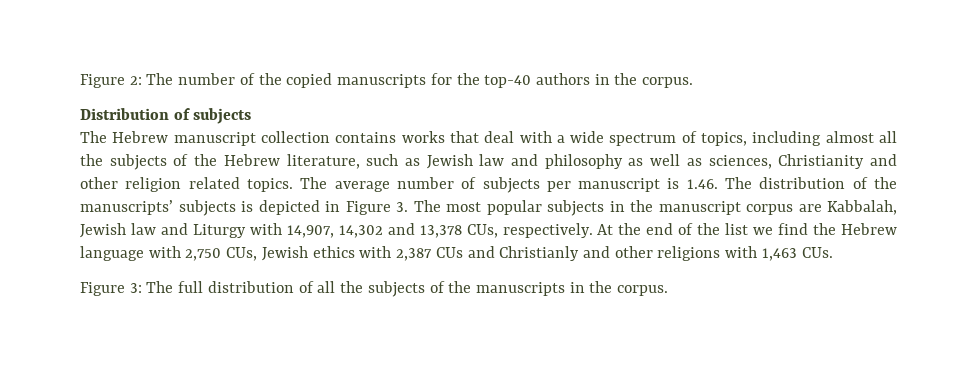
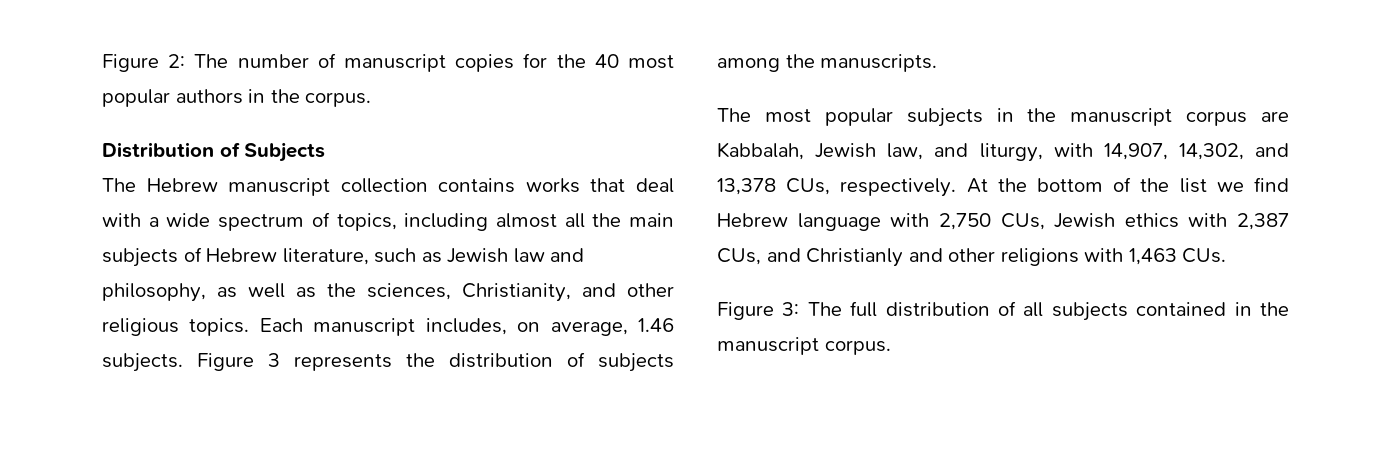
[258,73,532,88] the copied manuscripts for the top-40 -> [344,53,674,72] [102,89,170,107] manuscript copies for the 40 most popular
[193,108,252,124] subjects -> [244,142,326,162] Subjects
[109,154,218,170] subjects of the -> [629,213,674,227] [102,247,202,267] main subjects of
[544,154,623,169] philosophy -> [102,283,206,302] philosophy,
[708,154,898,169] [80,177,897,193] [80,200,408,216] sciences, Christianity and other religion related topics. The average number of subjects per manuscript is 1.46. The distribution of the manuscripts’ subjects is depicted in Figure 3. -> [327,283,674,302] [102,318,675,336] [102,352,674,372] [717,54,938,72] the sciences, Christianity, and other religious topics. Each manuscript includes, on average, 1.46 subjects. Figure 3 represents the distribution of subjects among the manuscripts. //
[130,223,246,238] law and Liturgy -> [887,143,1043,162] law, and liturgy,
[338,225,383,238] 14,302 -> [1178,143,1244,160] 14,302,
[646,223,674,235] end -> [1037,178,1103,192] bottom
[813,223,837,235] the -> (1289, 184) none
[435,247,463,258] CUs -> [717,248,761,265] CUs,
[340,281,613,297] the subjects of the manuscripts in the -> [1051,302,1289,321] [717,337,819,355] subjects contained in the manuscript

